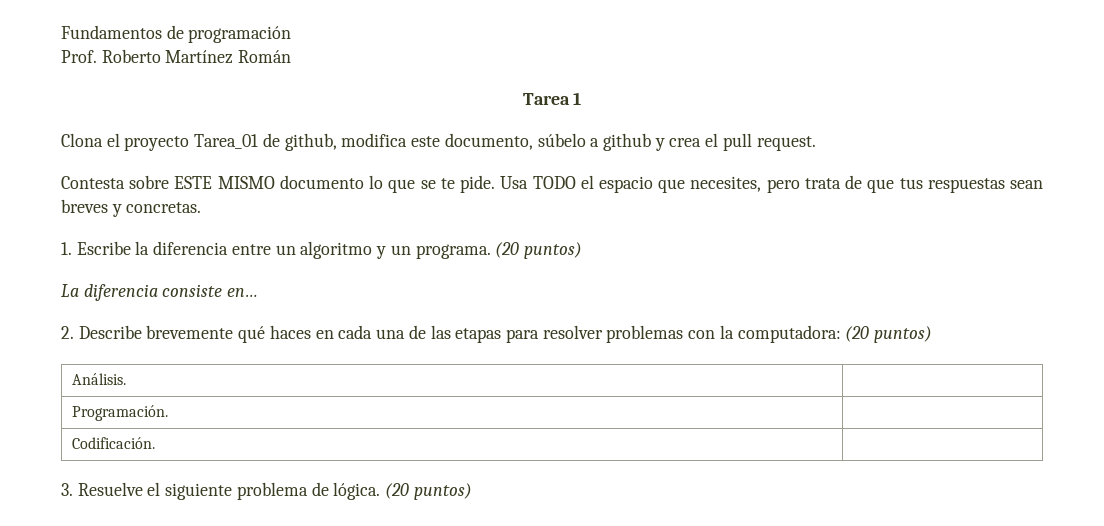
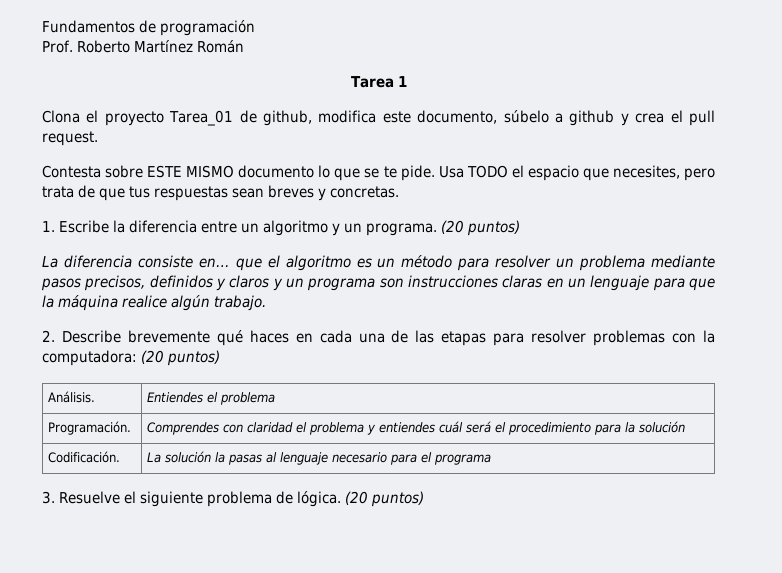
(259, 292) none -> [235,255,716,271] [41,275,716,291] [42,295,266,311] que el algoritmo es un método para resolver un problema mediante pasos precisos, definidos y claros y un programa son instrucciones claras en un lenguaje para que la máquina realice algún trabajo.
[71,405,168,421] [71,437,155,449] // Programación. | // Codificación. | -> [147,392,276,405] [48,421,132,435] [147,421,686,435] [48,451,121,463] [147,451,492,465] Entiendes el problema // Programación. | Comprendes con claridad el problema y entiendes cuál será el procedimiento para la solución // Codificación. | La solución la pasas al lenguaje necesario para el programa

